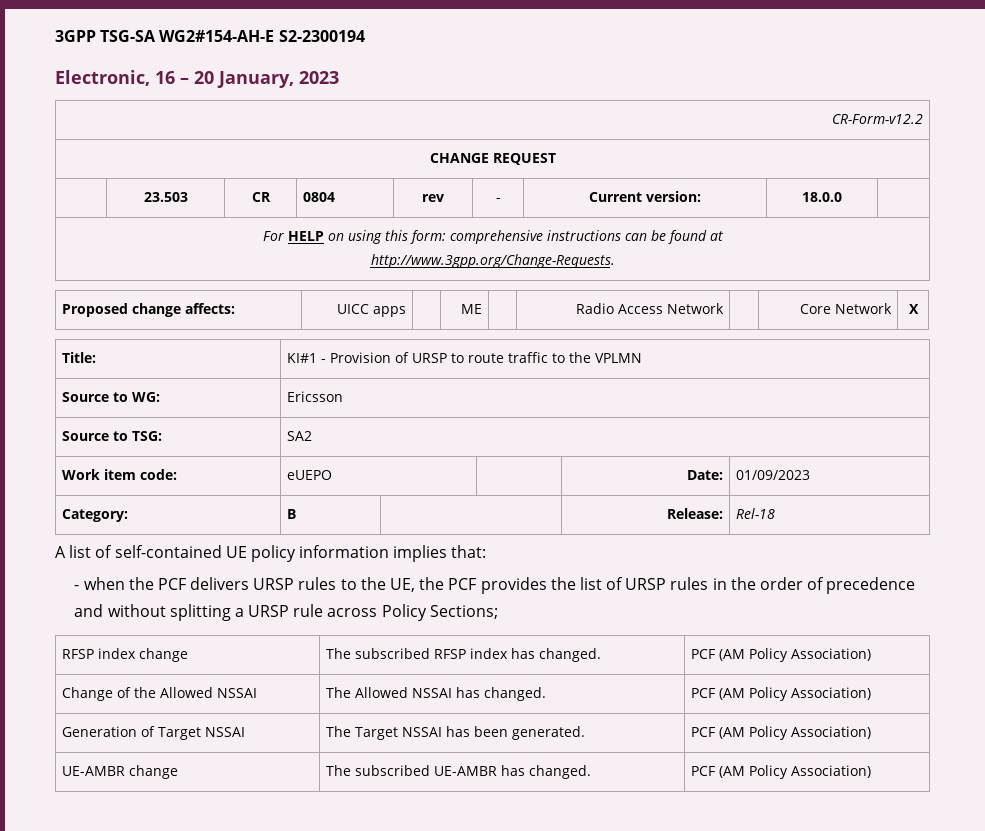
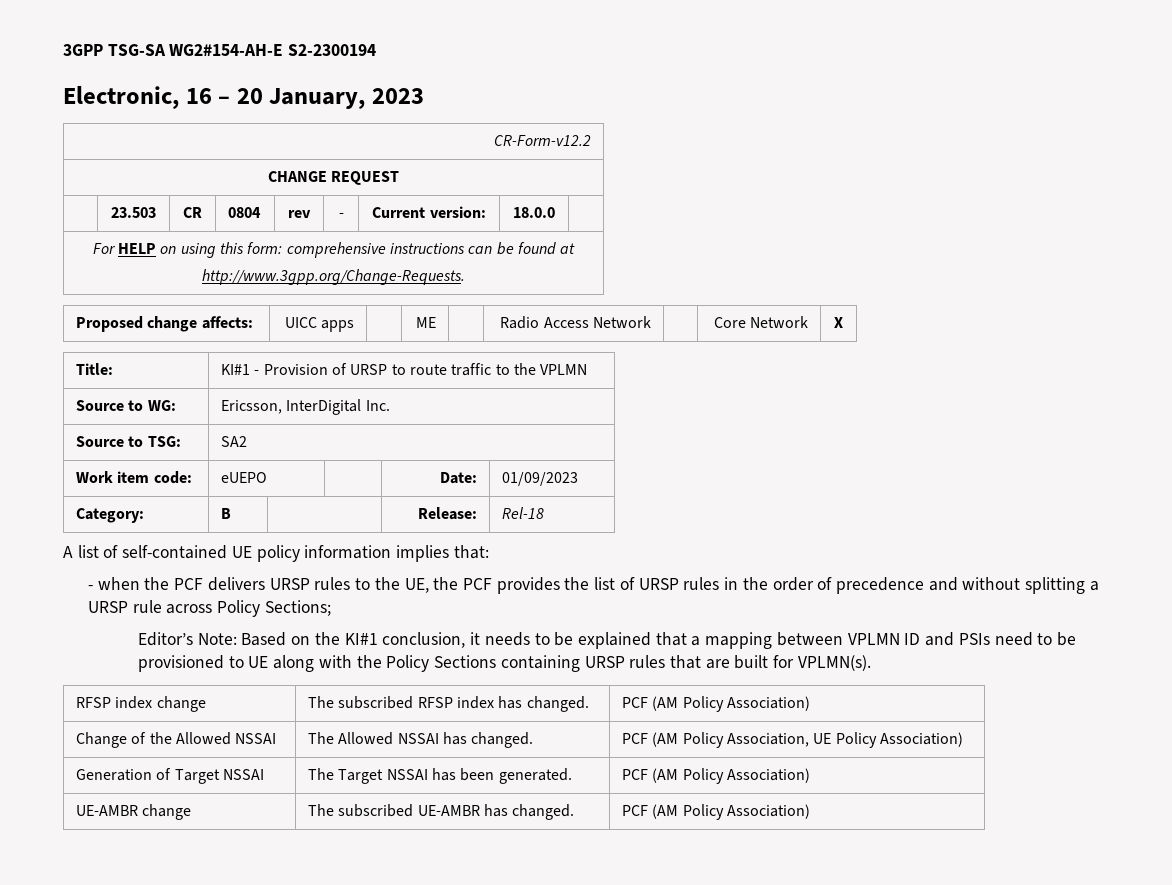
[287,391,344,402] Ericsson -> [220,399,390,415] Ericsson, InterDigital Inc.
(498, 612) none -> [137,632,1076,649] [137,655,871,672] // Editor’s Note: Based on the KI#1 conclusion, it needs to be explained that a mapping between VPLMN ID and PSIs need to be provisioned to UE along with the Policy Sections containing URSP rules that are built for VPLMN(s).
(789, 694) none -> [726,732,877,748] Association, UE Policy

